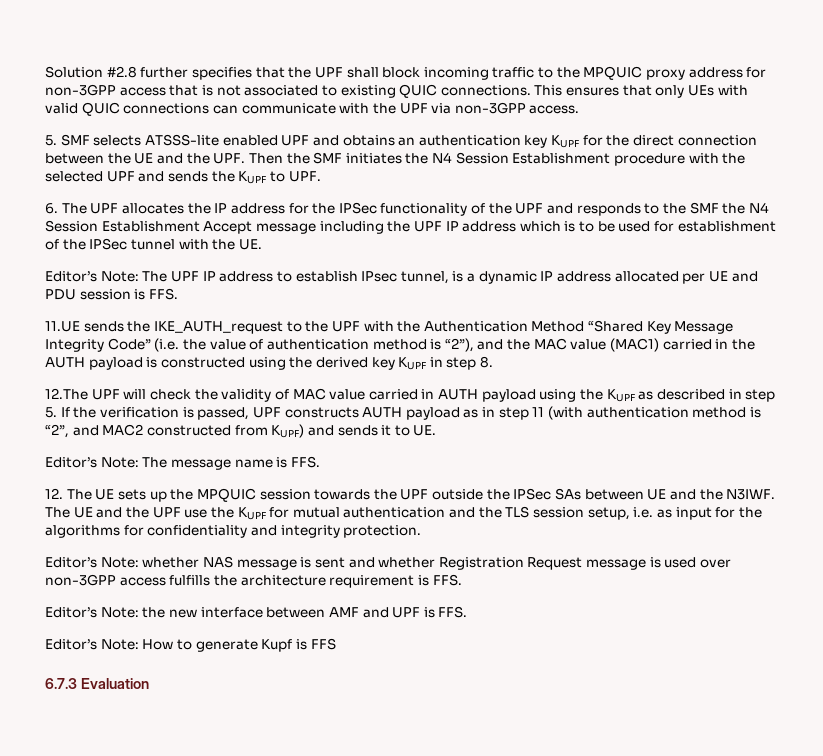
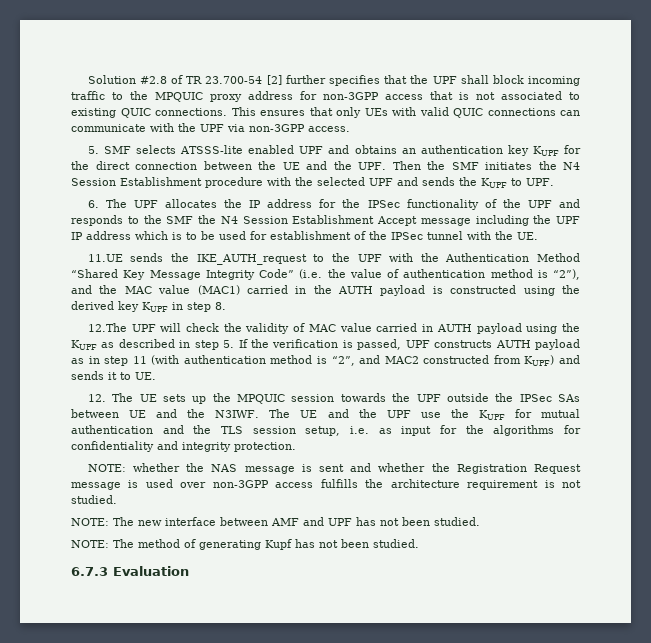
(137, 72) none -> [171,75,282,85] of TR 23.700-54 [2]
[45,271,758,284] [45,288,178,300] // Editor’s Note: The UPF IP address to establish IPsec tunnel, is a dynamic IP address allocated per UE and PDU session is FFS. -> (538, 236) none
[45,456,320,470] // Editor’s Note: The message name is FFS. -> (156, 376) none
[45,557,200,568] Editor’s Note: whether -> [87,463,205,472] NOTE: whether the
(436, 562) none -> [431,463,450,472] the
[432,574,462,586] [45,607,166,618] FFS. // Editor’s Note: the -> [562,480,581,488] [71,495,117,504] [71,517,134,526] not studied. // NOTE: The
[423,606,468,618] [45,638,336,652] is FFS. // Editor’s Note: How to generate Kupf is FFS -> [356,517,480,526] [71,539,419,550] has not been studied. // NOTE: The method of generating Kupf has not been studied.

